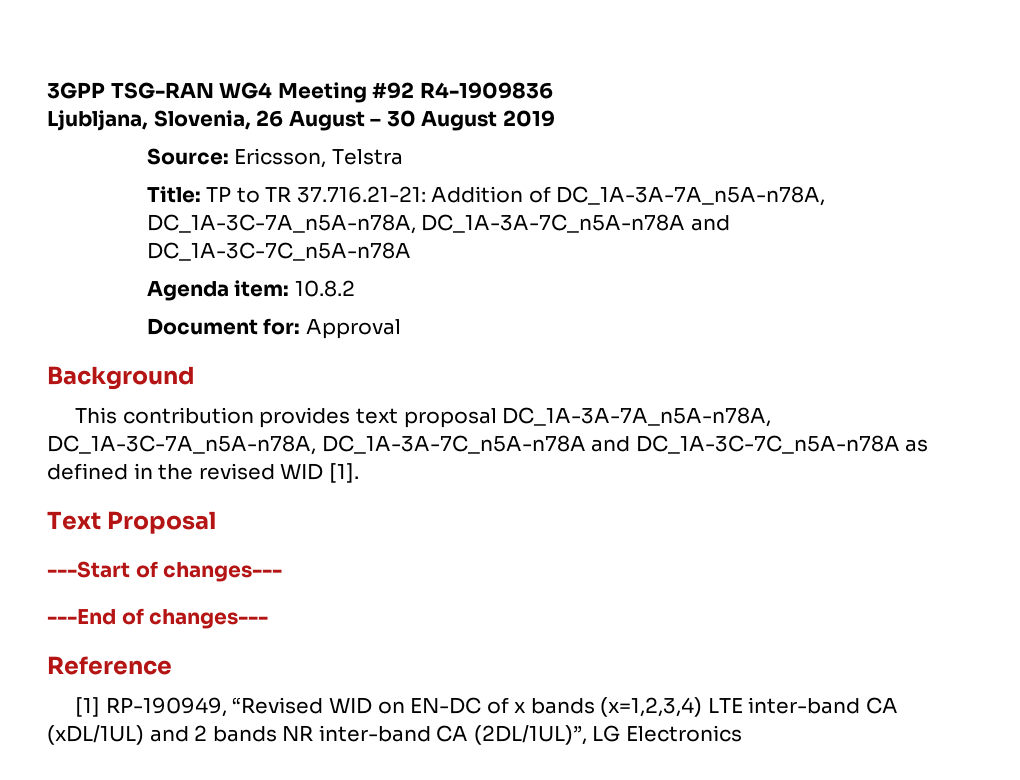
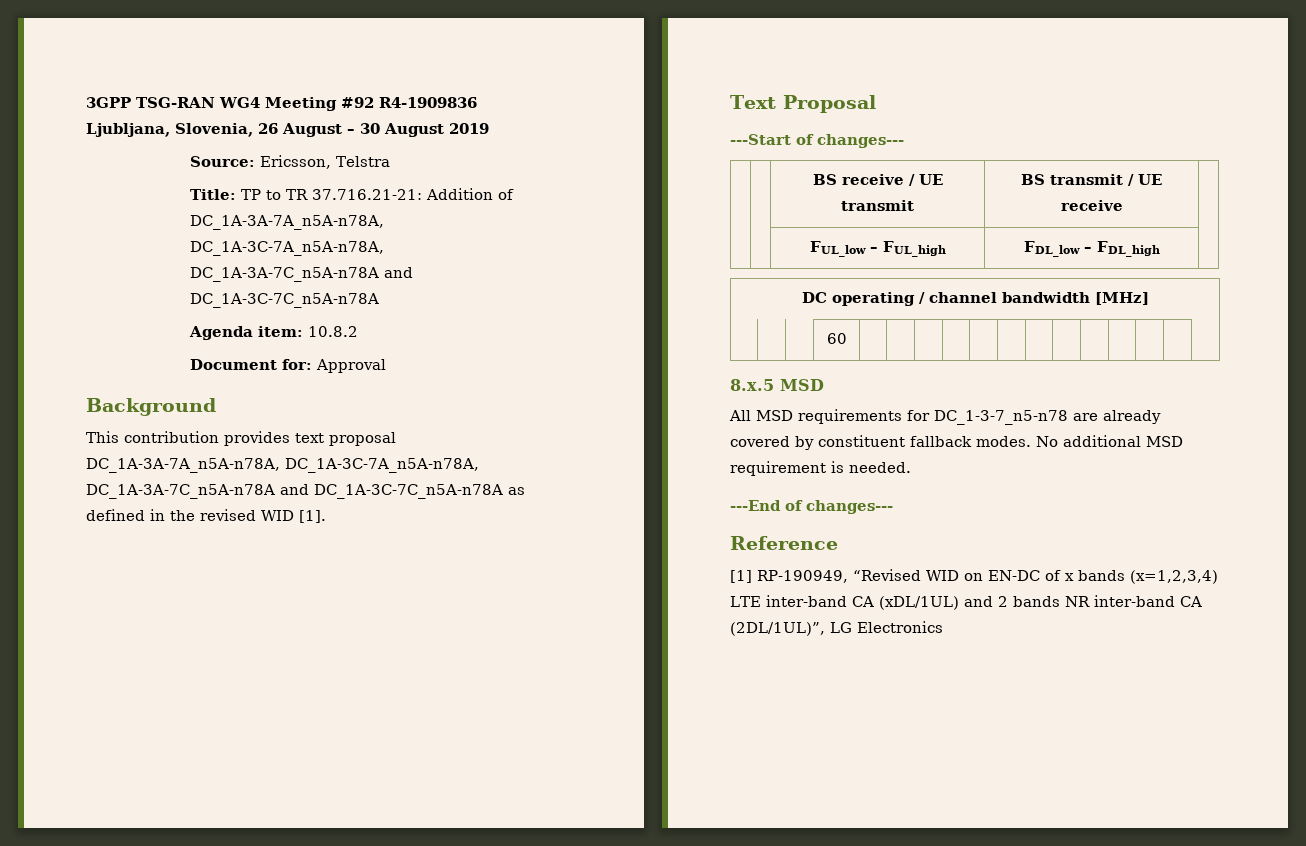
(283, 572) none -> [812,174,943,186] [841,200,914,211] [1021,174,1162,186] [1060,200,1123,211] [809,241,946,257] [1023,241,1160,257] [801,292,1149,306] [826,333,847,344] [730,379,824,391] [729,409,1161,425] [730,435,1183,450] [730,461,911,476] // | | BS receive / UE transmit | BS transmit / UE receive | // | | FUL_low – FUL_high | FDL_low – FDL_high | // DC operating / channel bandwidth [MHz] // | | | 60 | | | | | | | | | | | | | // 8.x.5 MSD // All MSD requirements for DC_1-3-7_n5-n78 are already covered by constituent fallback modes. No additional MSD requirement is needed.

